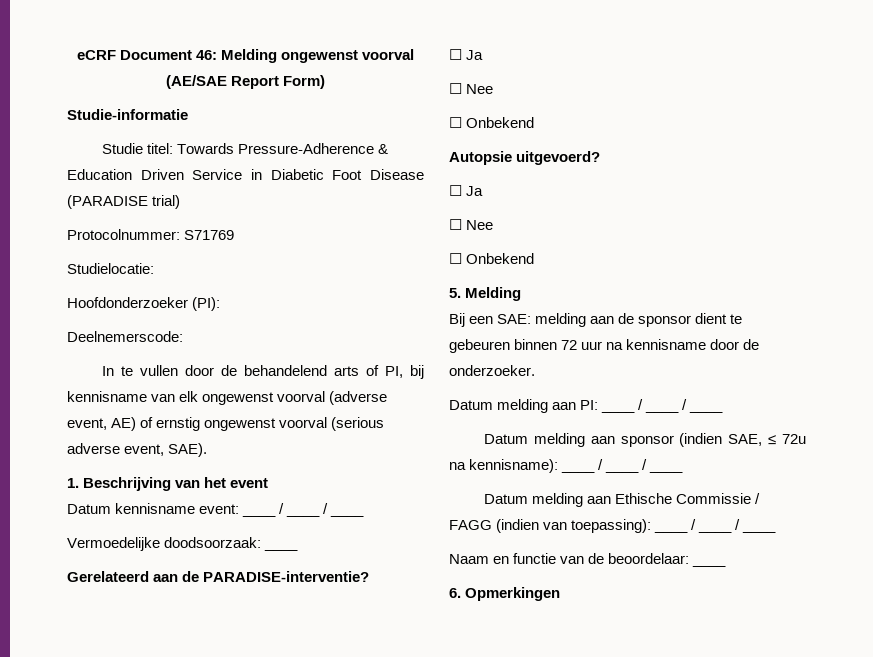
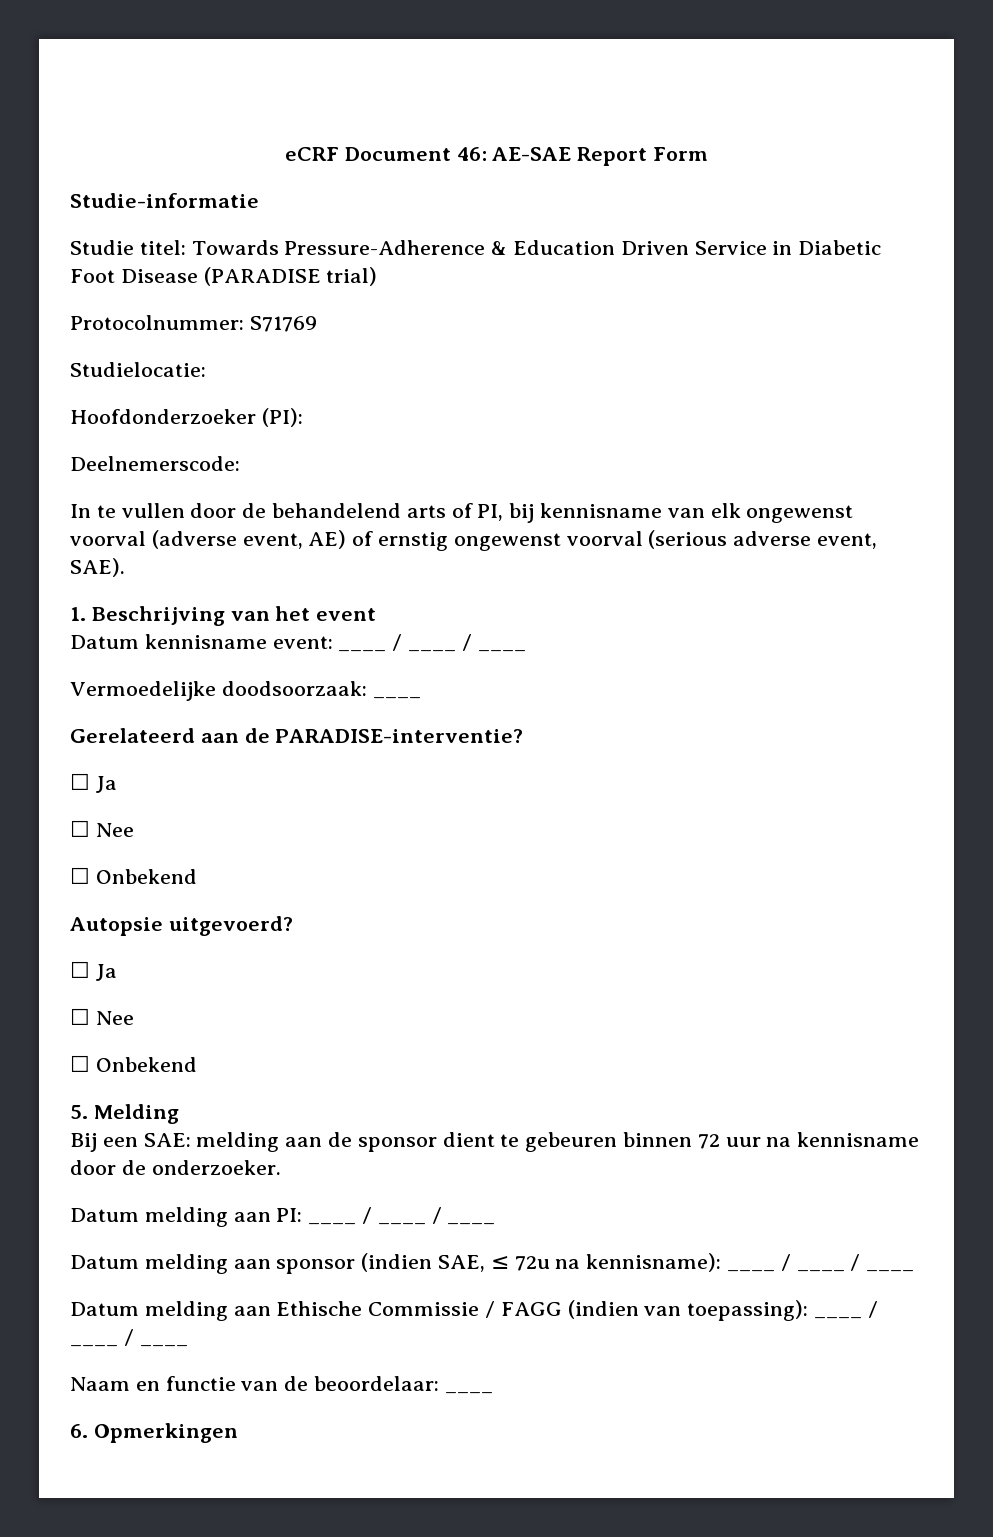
[221,49,415,63] [165,75,326,89] Melding ongewenst voorval (AE/SAE Report Form) -> [492,147,709,166] AE-SAE Report Form

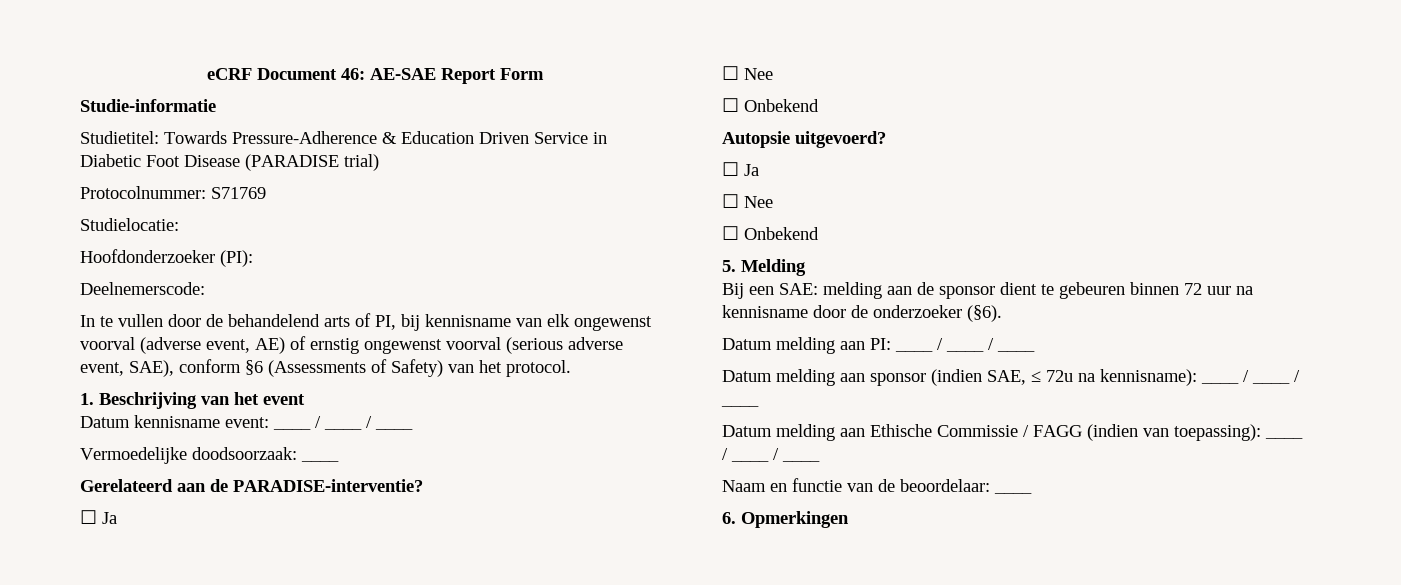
[70,240,186,255] Studie titel: -> [80,131,159,144] Studietitel:
[70,558,125,577] SAE). -> [129,359,571,377] SAE), conform §6 (Assessments of Safety) van het protocol.
[151,1160,281,1175] onderzoeker. -> [873,305,1002,322] onderzoeker (§6).

